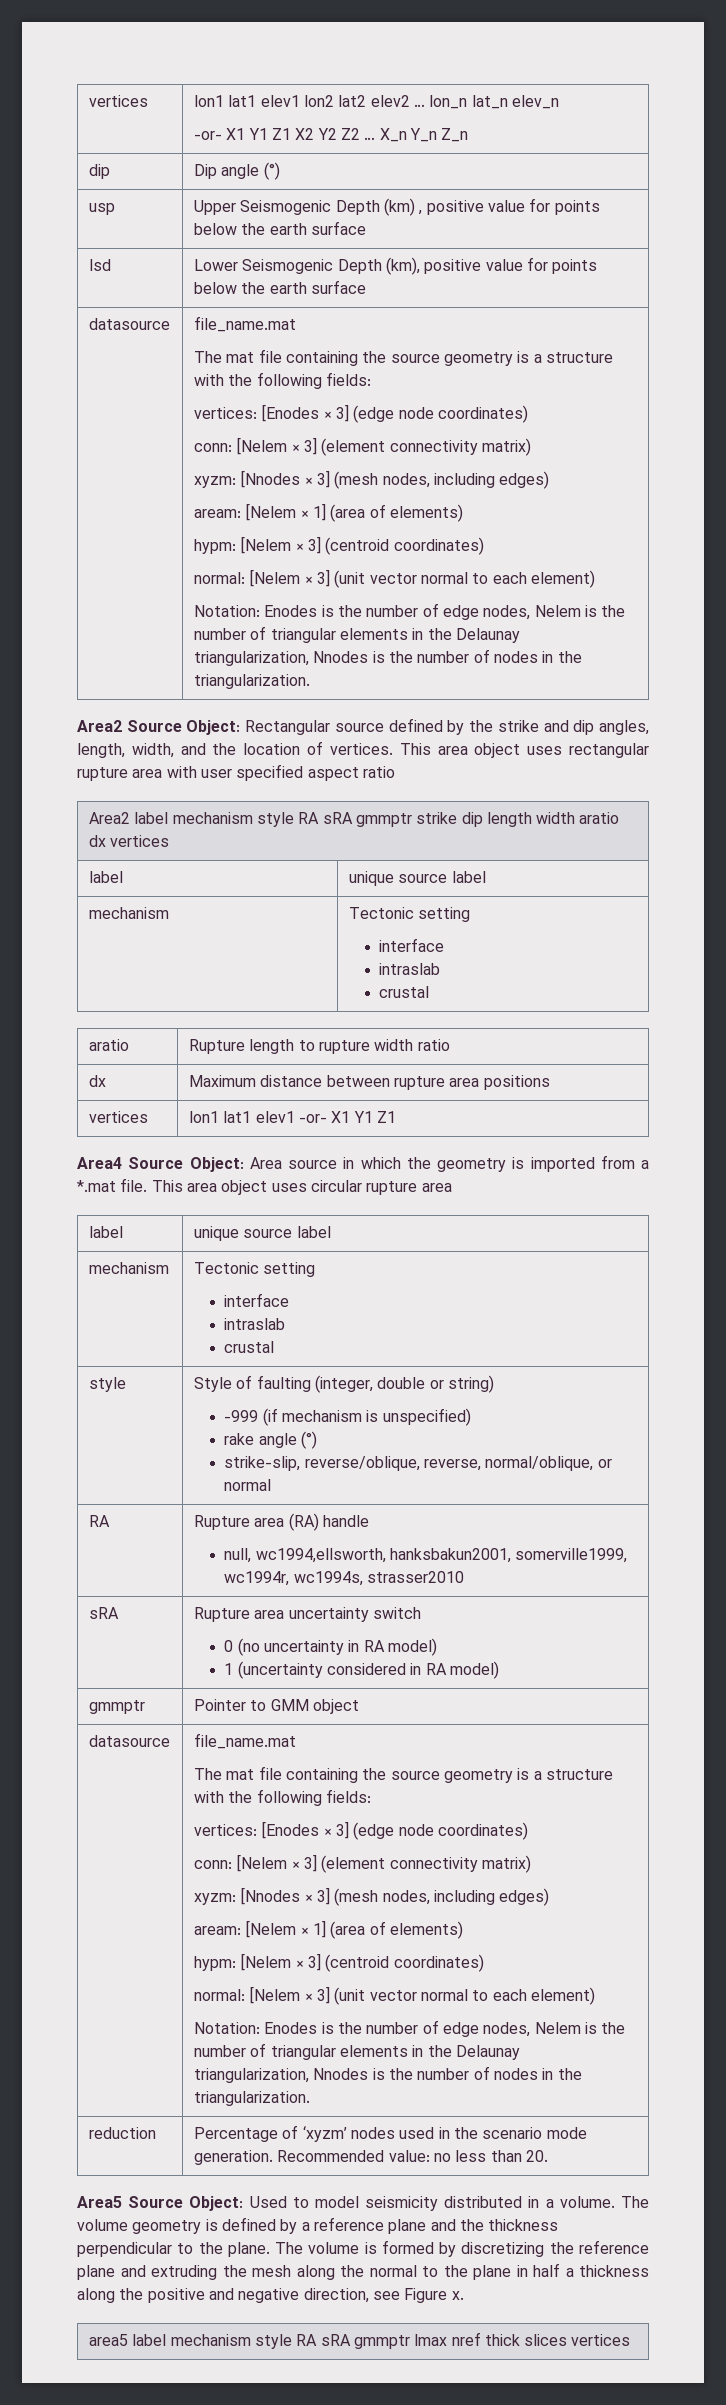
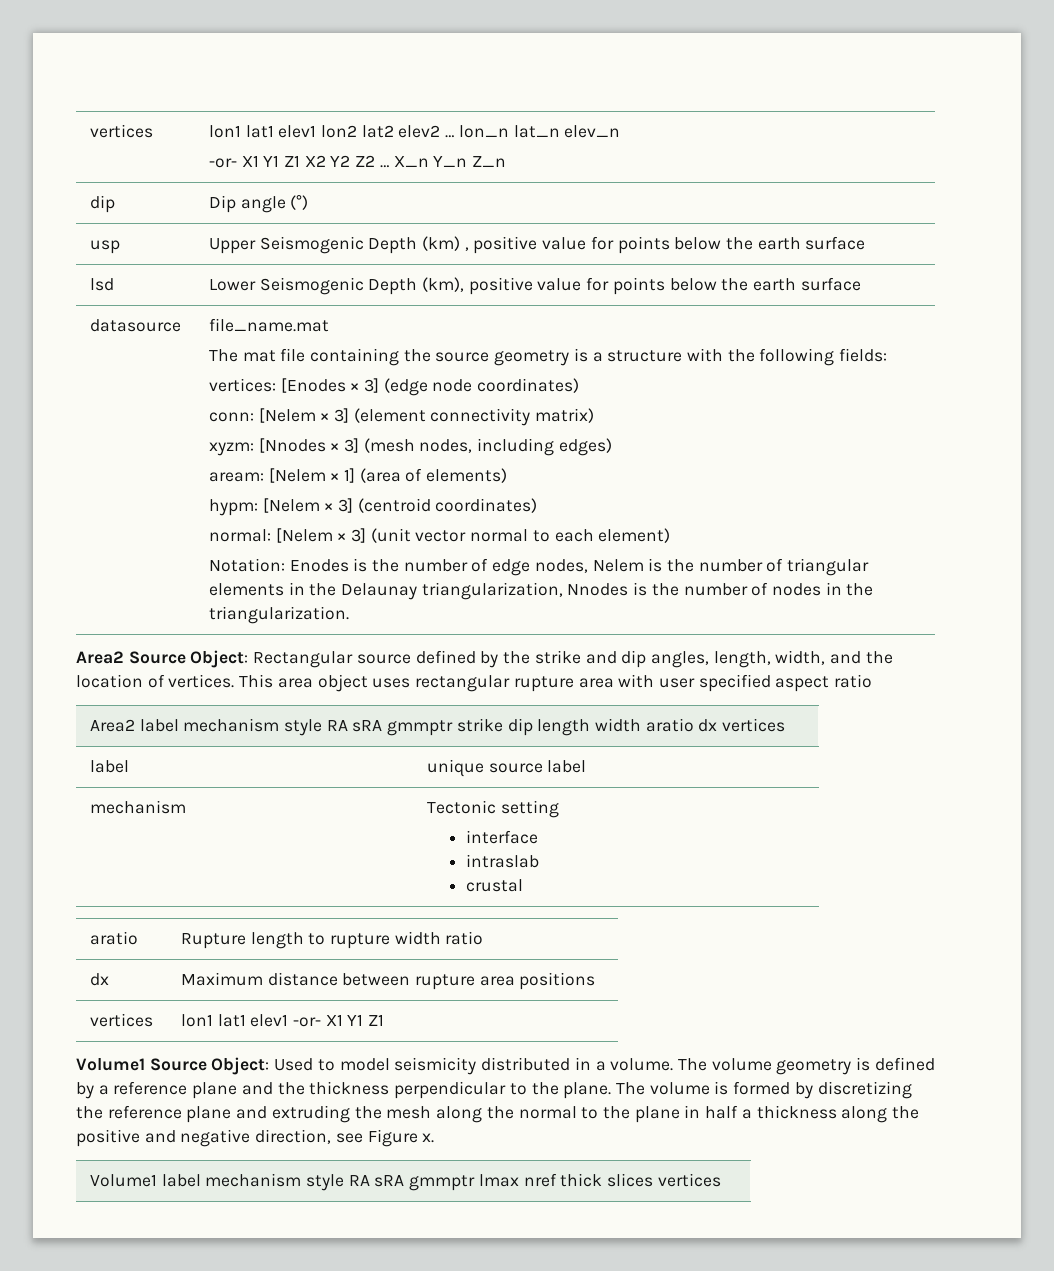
[77,1155,649,1172] [77,1178,452,1195] [88,1226,123,1238] [193,1226,331,1241] [88,1262,169,1274] [193,1262,316,1277] [224,1293,290,1307] [224,1318,286,1330] [224,1341,275,1353] [88,1377,126,1392] [193,1375,494,1393] [224,1408,471,1426] [224,1431,318,1449] [224,1456,612,1471] [224,1479,272,1491] [88,1515,110,1527] [193,1513,369,1531] [224,1548,628,1563] [224,1571,465,1586] [88,1607,119,1619] [193,1607,421,1622] [224,1638,438,1656] [224,1661,500,1679] [88,1700,145,1714] [193,1699,359,1714] [88,1735,170,1747] [193,1733,296,1749] [193,1766,613,1783] [193,1789,371,1806] [193,1821,528,1840] [193,1854,531,1873] [193,1887,550,1906] [193,1920,463,1939] [193,1953,484,1972] [193,1986,595,2005] [193,2020,626,2037] [193,2043,520,2060] [193,2066,582,2083] [193,2091,310,2106] [88,2127,156,2139] [193,2125,587,2142] [193,2150,548,2165] [77,2196,122,2208] Area4 Source Object: Area source in which the geometry is imported from a *.mat file. This area object uses circular rupture area // label | unique source label // mechanism | Tectonic setting // interface // intraslab // crustal // style | Style of faulting (integer, double or string) // -999 (if mechanism is unspecified) // rake angle (°) // strike-slip, reverse/oblique, reverse, normal/oblique, or normal // RA | Rupture area (RA) handle // null, wc1994,ellsworth, hanksbakun2001, somerville1999, wc1994r, wc1994s, strasser2010 // sRA | Rupture area uncertainty switch // 0 (no uncertainty in RA model) // 1 (uncertainty considered in RA model) // gmmptr | Pointer to GMM object // datasource | file_name.mat // The mat file containing the source geometry is a structure with the following fields: // vertices: [Enodes × 3] (edge node coordinates) // conn: [Nelem × 3] (element connectivity matrix) // xyzm: [Nnodes × 3] (mesh nodes, including edges) // aream: [Nelem × 1] (area of elements) // hypm: [Nelem × 3] (centroid coordinates) // normal: [Nelem × 3] (unit vector normal to each element) // Notation: Enodes is the number of edge nodes, Nelem is the number of triangular elements in the Delaunay triangularization, Nnodes is the number of nodes in the triangularization. // reduction | Percentage of ‘xyzm’ nodes used in the scenario mode generation. Recommended value: no less than 20. // Area5 -> [76,1058,145,1071] Volume1
[88,2334,128,2346] area5 -> [89,1174,157,1187] Volume1

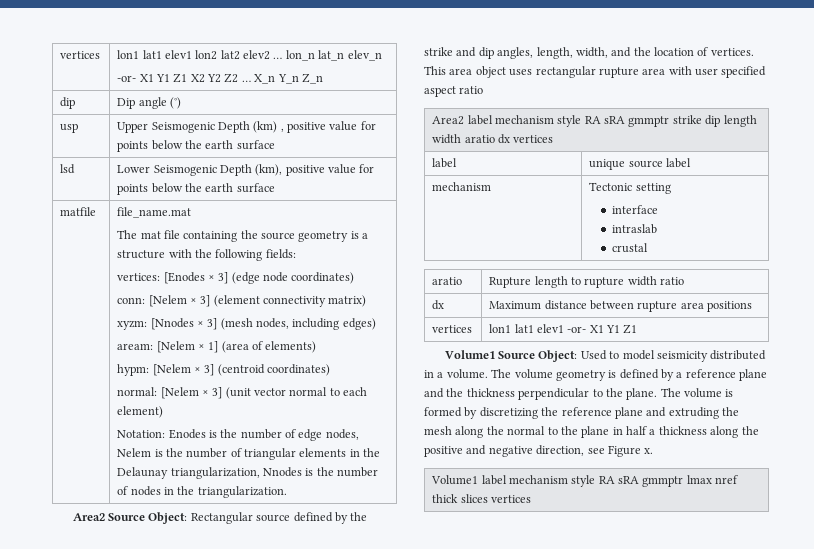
[89,319,181,332] datasource -> [60,207,97,216] matfile

